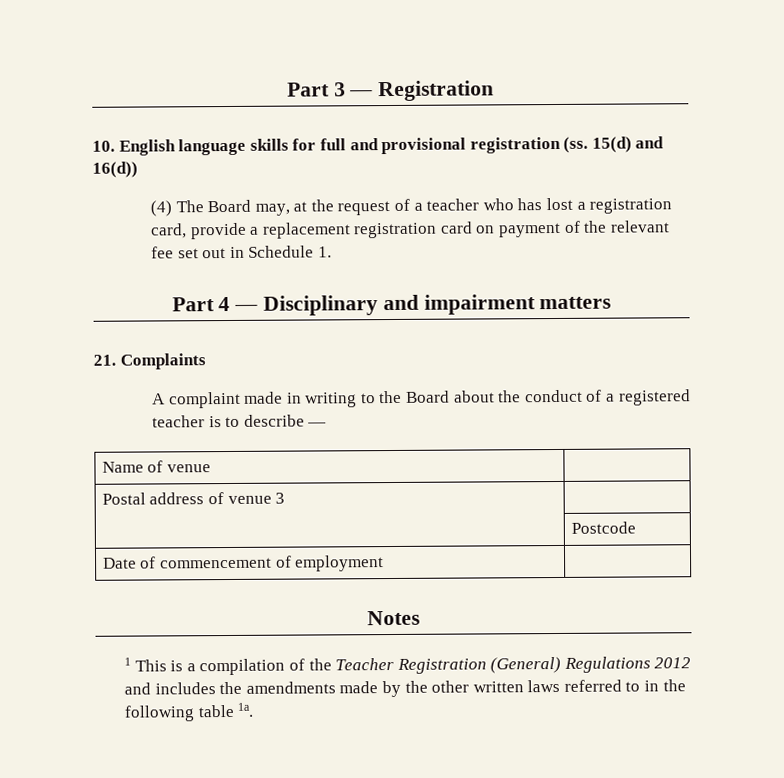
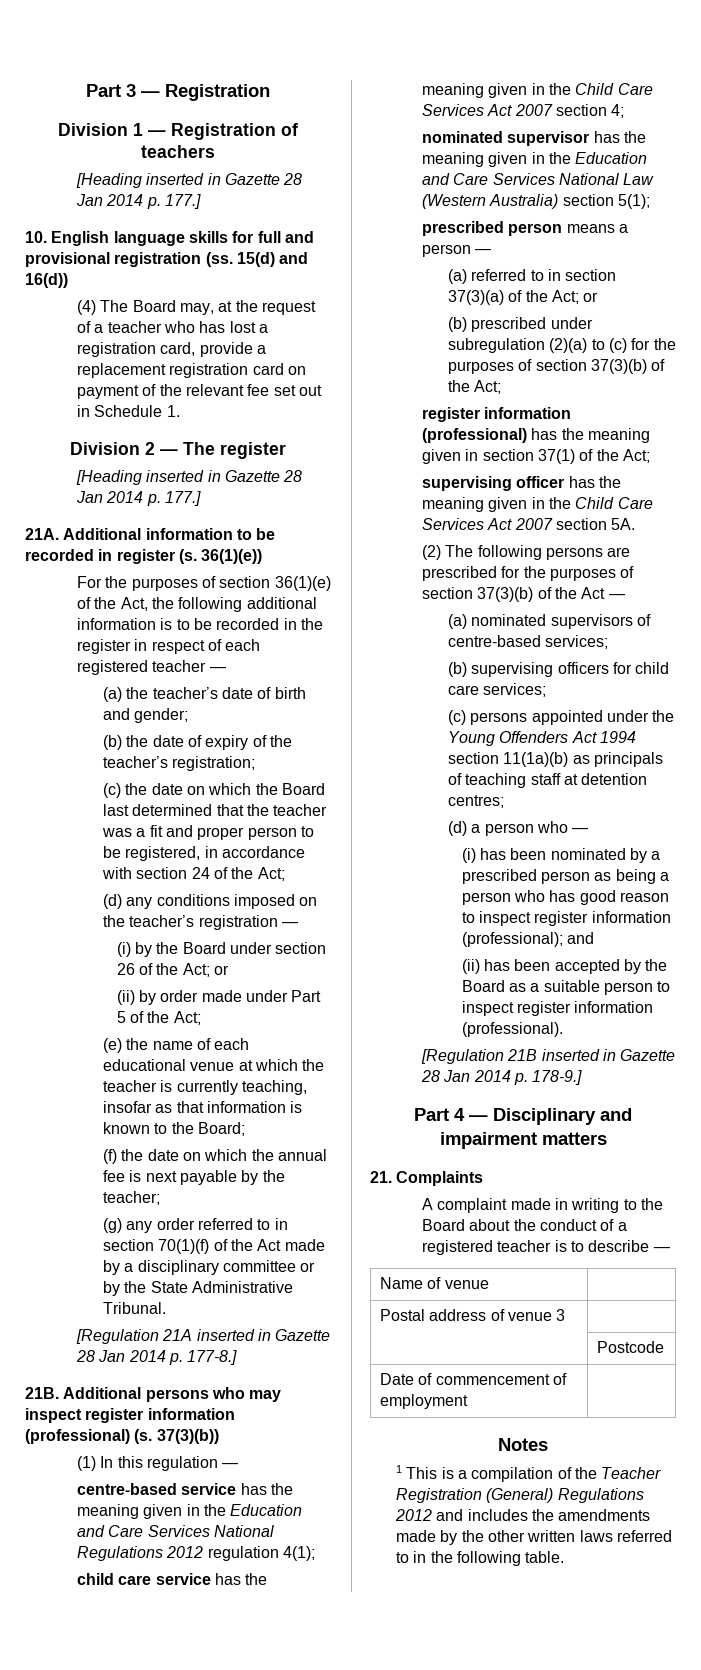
(495, 91) none -> [58,123,298,140] [141,145,215,158] [76,173,303,188] [76,194,202,209] // Division 1 — Registration of teachers // [Heading inserted in Gazette 28 Jan 2014 p. 177.]
(332, 252) none -> [70,442,286,459] [76,470,303,485] [76,491,202,506] [25,528,276,540] [25,549,263,564] [77,576,331,591] [77,597,317,612] [77,618,324,630] [77,639,261,654] [77,660,226,675] [103,687,306,702] [103,708,189,723] [103,735,293,750] [103,756,256,771] [103,783,326,798] [103,804,328,816] [102,825,315,840] [103,846,306,861] [102,867,285,881] [103,894,318,909] [103,915,299,930] [116,942,327,957] [116,963,230,977] [116,990,322,1005] [116,1011,201,1025] [103,1038,250,1053] [103,1059,325,1071] [103,1080,308,1095] [103,1101,303,1113] [103,1122,246,1136] [103,1149,328,1164] [103,1170,285,1185] [103,1191,161,1205] [103,1218,288,1233] [103,1239,325,1254] [103,1260,316,1275] [103,1281,294,1296] [103,1302,167,1314] [76,1329,331,1344] [76,1350,238,1365] [25,1387,282,1402] [25,1408,235,1423] [25,1429,219,1444] [77,1456,239,1471] [77,1483,294,1495] [77,1504,303,1519] [77,1525,275,1537] [77,1546,316,1561] [77,1573,268,1585] [422,83,653,98] [422,104,625,118] [422,131,647,146] [422,152,648,167] [422,173,655,185] [422,194,651,209] [422,221,629,236] [422,244,492,257] [448,269,617,284] [448,290,599,305] [448,317,593,332] [448,338,676,353] [448,359,666,374] [448,380,502,394] [422,407,572,422] [422,428,651,443] [422,449,651,464] [422,476,622,491] [422,497,653,512] [422,518,636,530] [422,545,631,560] [422,566,635,581] [422,587,625,602] [448,614,652,629] [448,635,609,649] [448,662,670,677] [448,683,547,697] [448,710,675,725] [448,731,637,746] [448,752,664,767] [448,773,648,788] [448,795,505,808] [448,821,589,836] [461,848,661,863] [461,869,670,884] [461,890,670,905] [461,911,671,926] [461,932,595,947] [461,959,668,974] [461,980,671,995] [461,1001,654,1016] [461,1022,563,1037] [421,1049,676,1064] [421,1070,583,1085] // Division 2 — The register // [Heading inserted in Gazette 28 Jan 2014 p. 177.] // 21A. Additional information to be recorded in register (s. 36(1)(e)) // For the purposes of section 36(1)(e) of the Act, the following additional information is to be recorded in the register in respect of each registered teacher — // (a) the teacher’s date of birth and gender; // (b) the date of expiry of the teacher’s registration; // (c) the date on which the Board last determined that the teacher was a fit and proper person to be registered, in accordance with section 24 of the Act; // (d) any conditions imposed on the teacher’s registration — // (i) by the Board under section 26 of the Act; or // (ii) by order made under Part 5 of the Act; // (e) the name of each educational venue at which the teacher is currently teaching, insofar as that information is known to the Board; // (f) the date on which the annual fee is next payable by the teacher; // (g) any order referred to in section 70(1)(f) of the Act made by a disciplinary committee or by the State Administrative Tribunal. // [Regulation 21A inserted in Gazette 28 Jan 2014 p. 177-8.] // 21B. Additional persons who may inspect register information (professional) (s. 37(3)(b)) // (1) In this regulation — // centre-based service has the meaning given in the Education and Care Services National Regulations 2012 regulation 4(1); // child care service has the meaning given in the Child Care Services Act 2007 section 4; // nominated supervisor has the meaning given in the Education and Care Services National Law (Western Australia) section 5(1); // prescribed person means a person — // (a) referred to in section 37(3)(a) of the Act; or // (b) prescribed under subregulation (2)(a) to (c) for the purposes of section 37(3)(b) of the Act; // register information (professional) has the meaning given in section 37(1) of the Act; // supervising officer has the meaning given in the Child Care Services Act 2007 section 5A. // (2) The following persons are prescribed for the purposes of section 37(3)(b) of the Act — // (a) nominated supervisors of centre-based services; // (b) supervising officers for child care services; // (c) persons appointed under the Young Offenders Act 1994 section 11(1a)(b) as principals of teaching staff at detention centres; // (d) a person who — // (i) has been nominated by a prescribed person as being a person who has good reason to inspect register information (professional); and // (ii) has been accepted by the Board as a suitable person to inspect register information (professional). // [Regulation 21B inserted in Gazette 28 Jan 2014 p. 178-9.]
[197,702,255,718] table 1a. -> [525,1551,565,1563] table.

